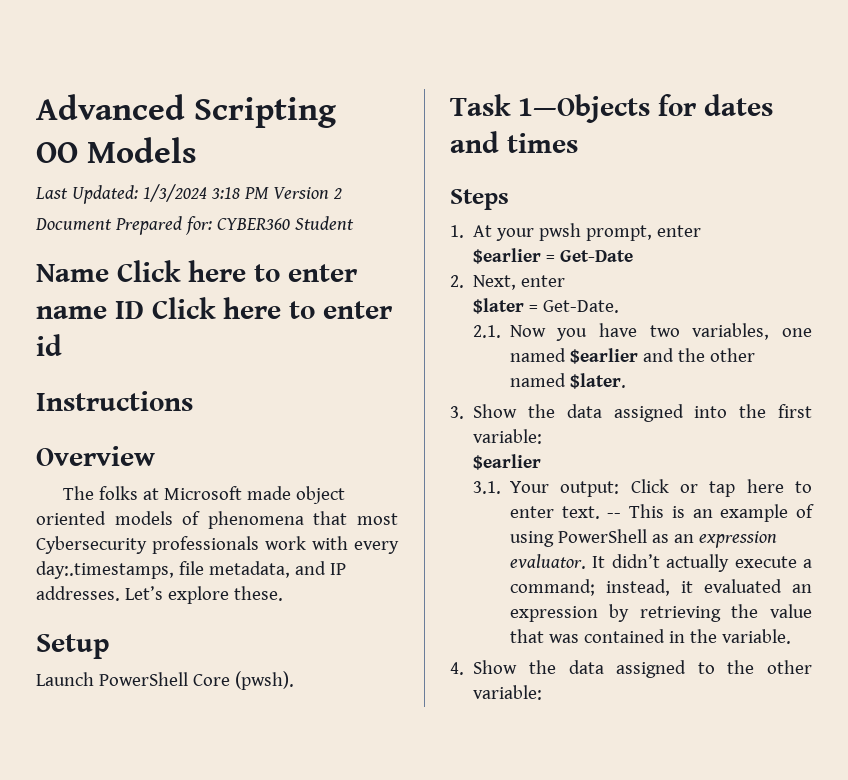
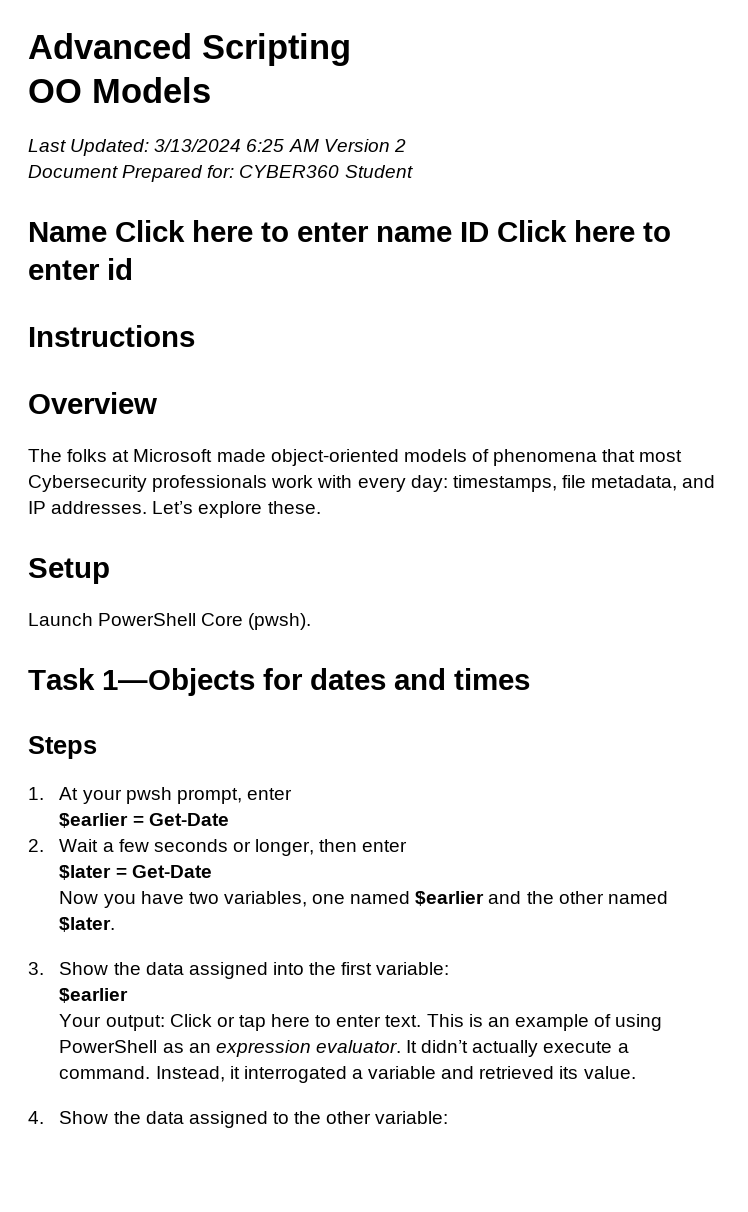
[142,184,269,202] 1/3/2024 3:18 PM -> [154,139,319,152] 3/13/2024 6:25 AM
[296,486,346,504] [36,511,106,525] object oriented -> [270,449,399,466] object-oriented
[36,561,174,579] day:.timestamps, -> [410,475,557,492] day: timestamps,
[473,275,517,290] Next, -> [59,839,358,856] Wait a few seconds or longer, then
[542,300,619,313] [472,325,501,338] Get-Date. // 2.1. -> [131,865,212,878] Get-Date //
[472,481,501,494] 3.1. -> (129, 995) none
[607,513,622,518] -- -> (422, 1021) none
[509,579,812,596] [509,604,812,622] [509,629,791,644] command; instead, it evaluated an expression by retrieving the value that was contained in the variable. -> [59,1066,636,1083] command. Instead, it interrogated a variable and retrieved its value.

